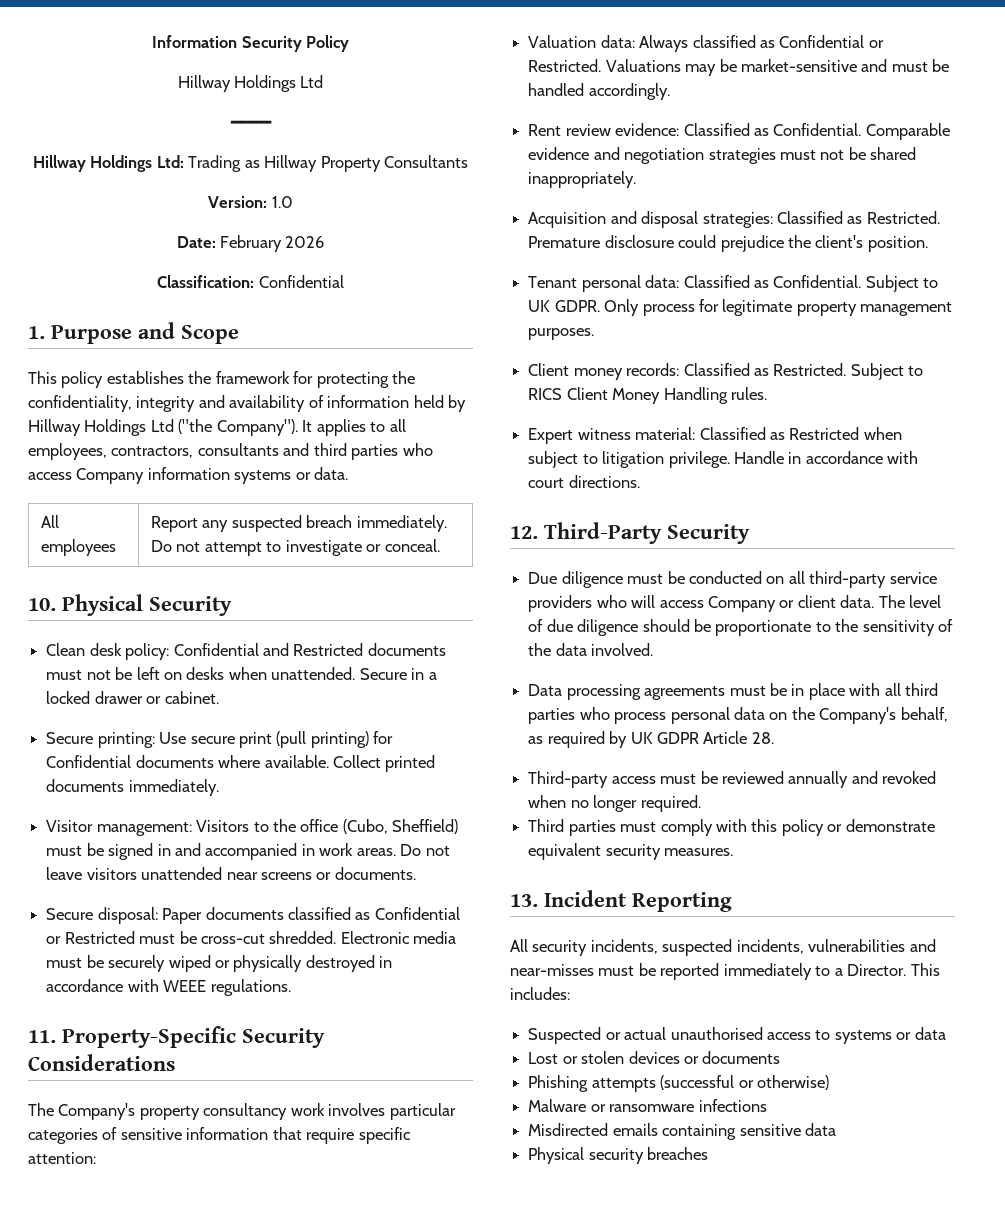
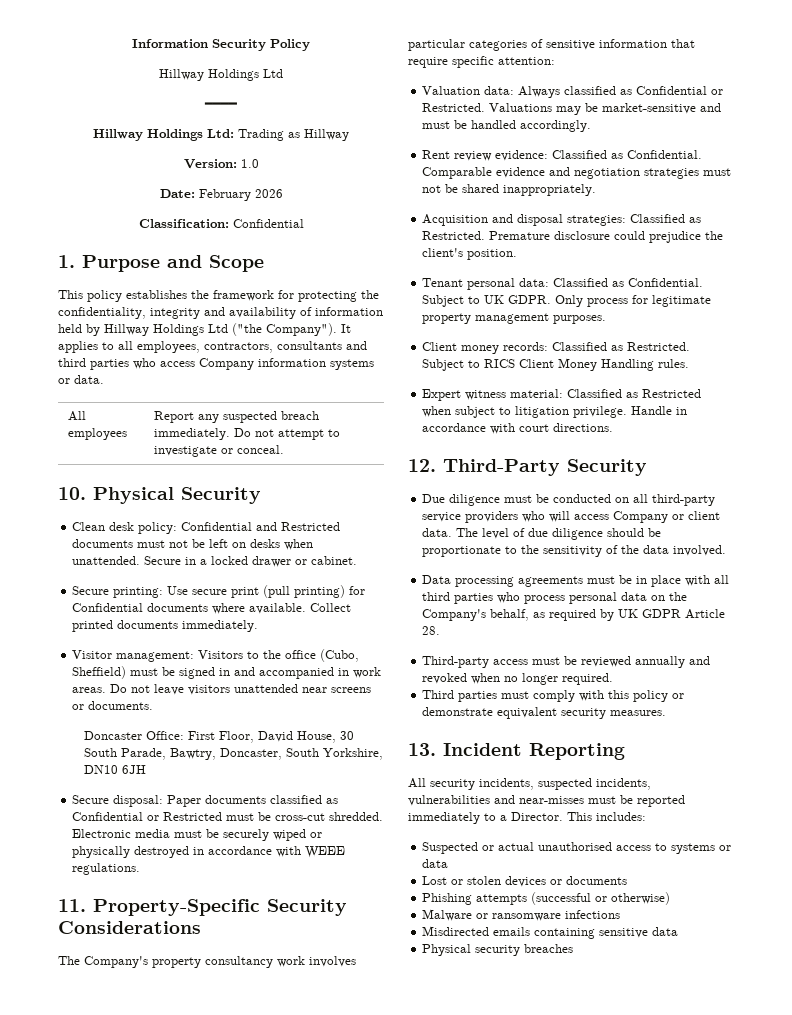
[320,155,469,172] Property Consultants -> (349, 135) none
(416, 873) none -> [83,731,354,743] [83,748,383,760] [83,765,146,774] // Doncaster Office: First Floor, David House, 30 South Parade, Bawtry, Doncaster, South Yorkshire, DN10 6JH

